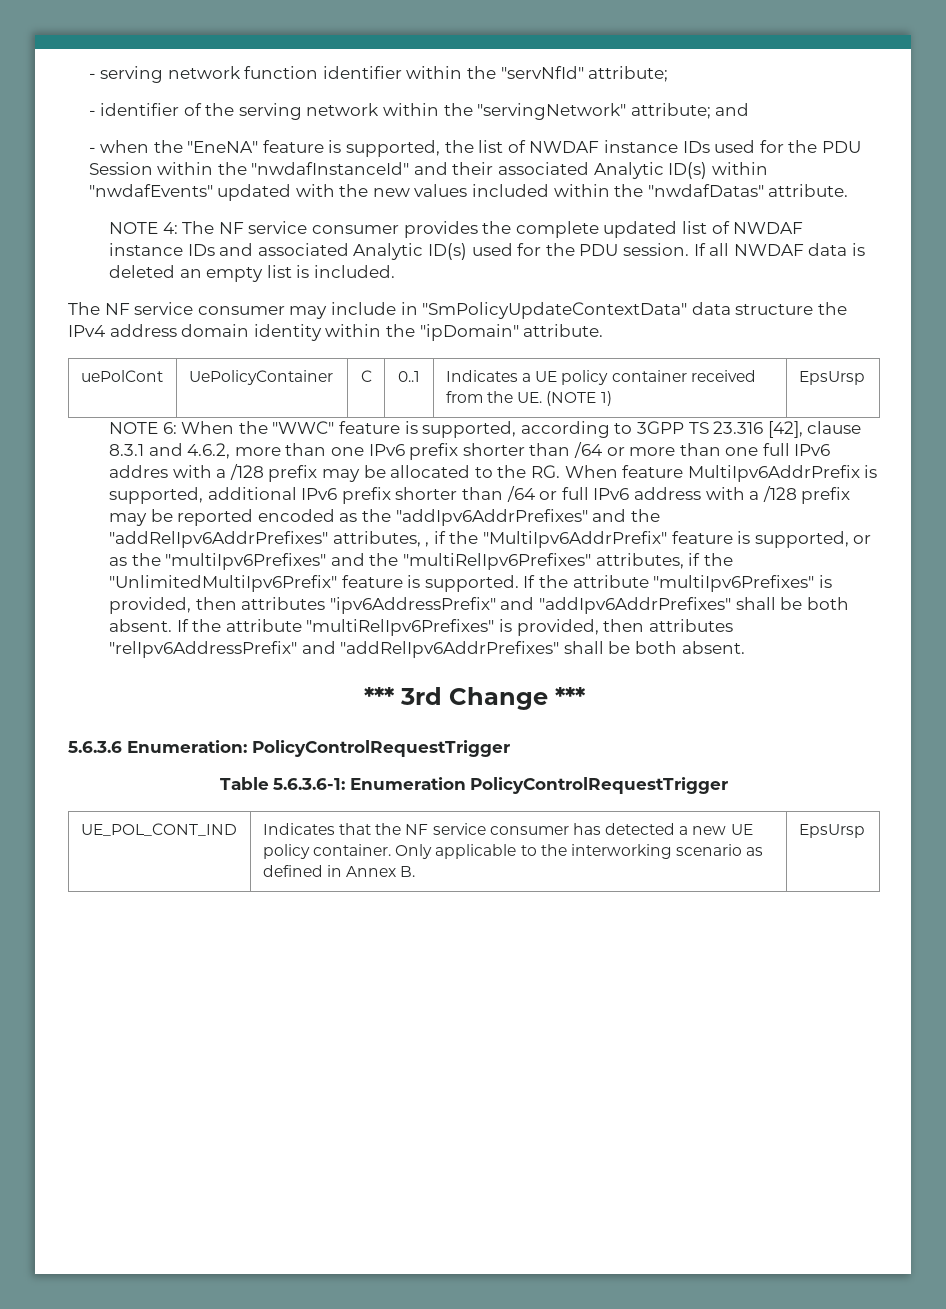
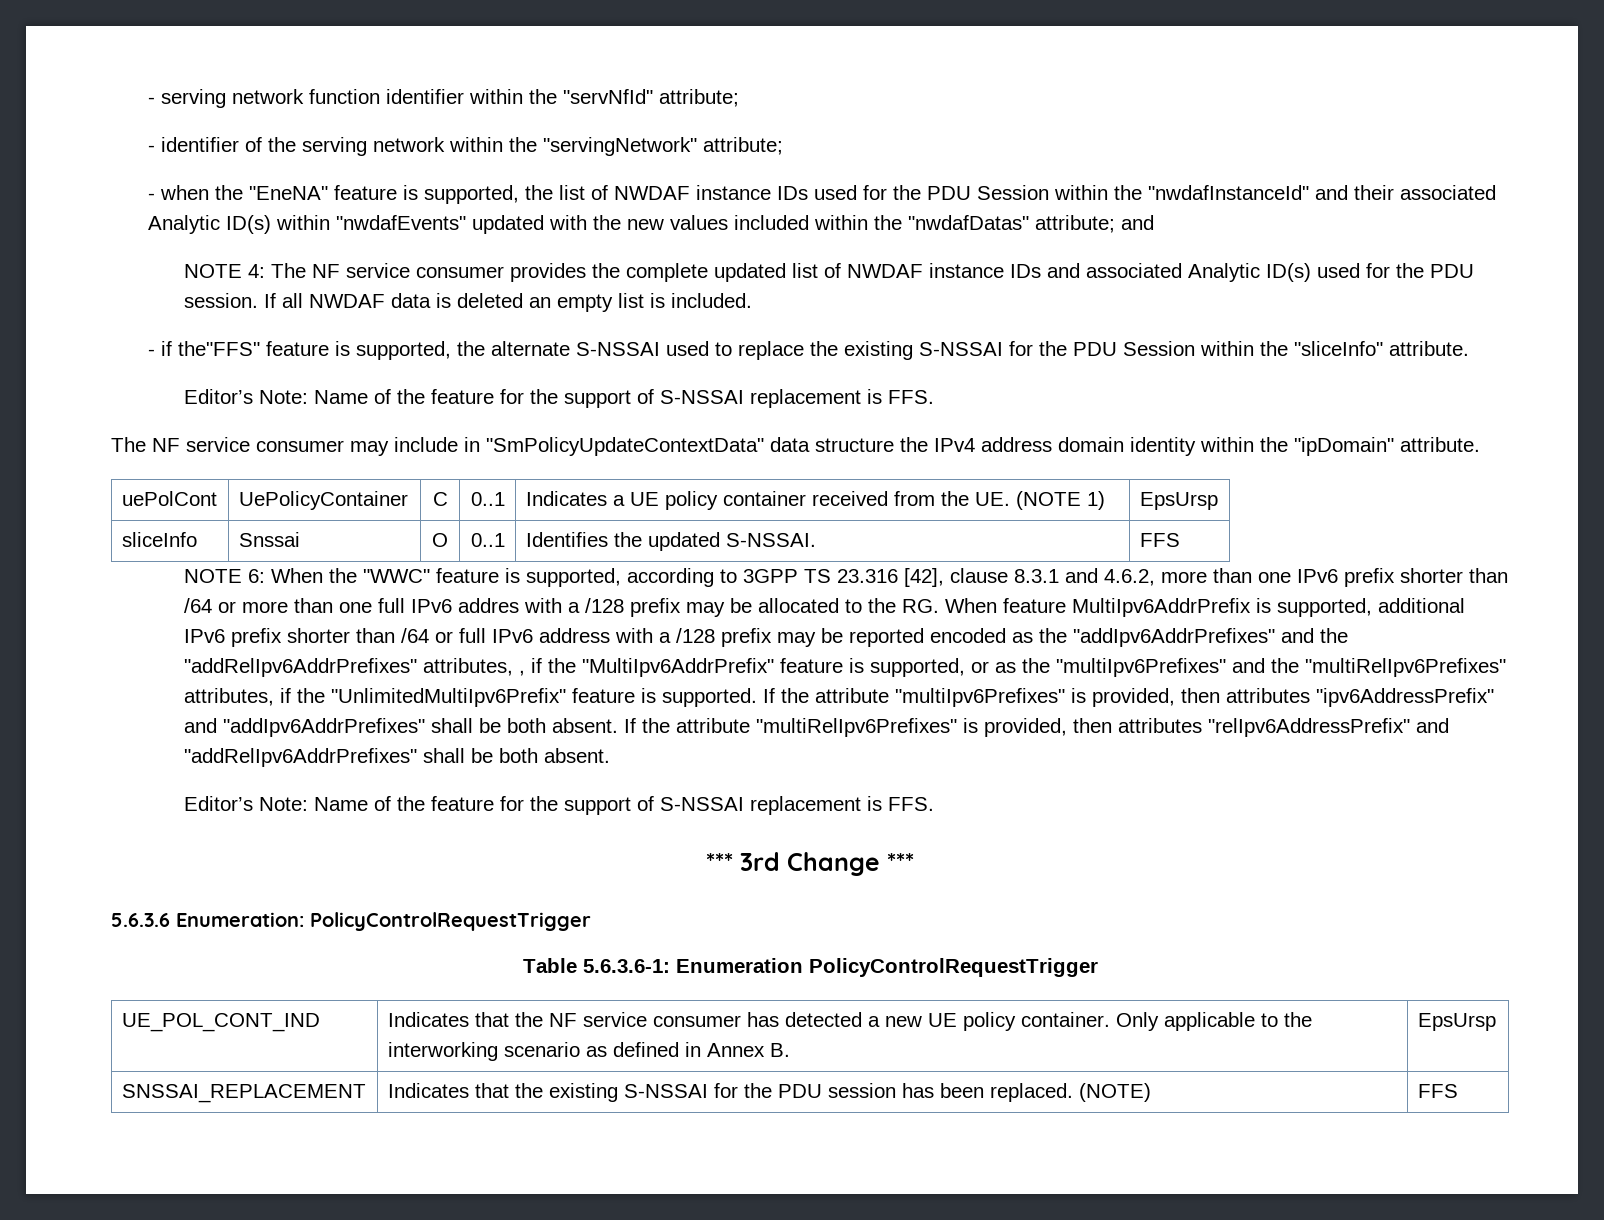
[715,103,750,116] and -> (783, 146) none
[768,184,849,197] attribute. -> [1034,215,1154,233] attribute; and
(395, 271) none -> [147,341,1469,360] [184,389,935,408] // - if the"FFS" feature is supported, the alternate S-NSSAI used to replace the existing S-NSSAI for the PDU Session within the "sliceInfo" attribute. // Editor’s Note: Name of the feature for the support of S-NSSAI replacement is FFS.
(865, 378) none -> [121,532,197,547] [238,532,300,547] [432,533,448,547] [470,533,505,547] [525,532,816,551] [1139,533,1180,547] // sliceInfo | Snssai | O | 0..1 | Identifies the updated S-NSSAI. | FFS
(745, 647) none -> [184,796,935,815] // Editor’s Note: Name of the feature for the support of S-NSSAI replacement is FFS.
(865, 831) none -> [121,1084,366,1103] [387,1083,1151,1102] [1417,1084,1458,1098] // SNSSAI_REPLACEMENT | Indicates that the existing S-NSSAI for the PDU session has been replaced. (NOTE) | FFS

